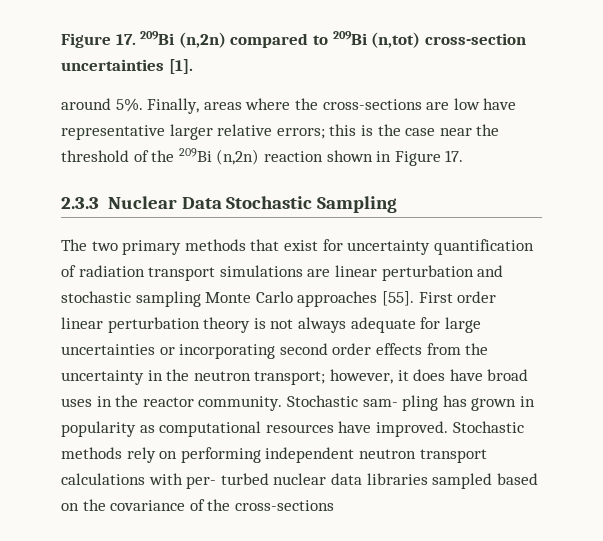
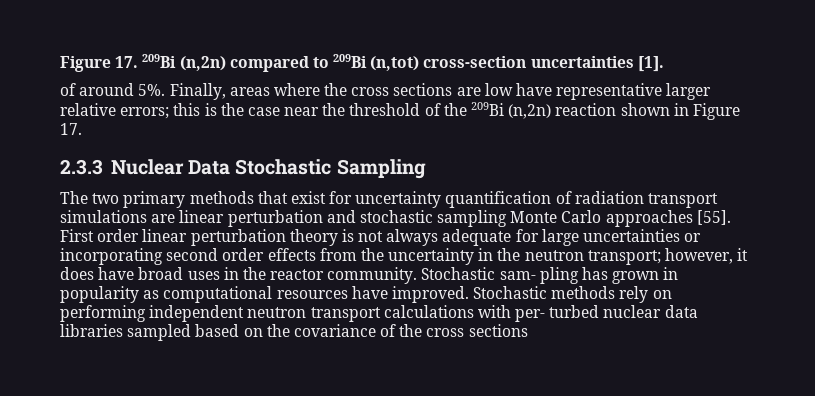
(193, 66) none -> [60,83,76,96] of
[322,99,422,110] cross-sections -> [351,83,453,96] cross sections
[234,500,334,511] cross-sections -> [426,324,528,337] cross sections

